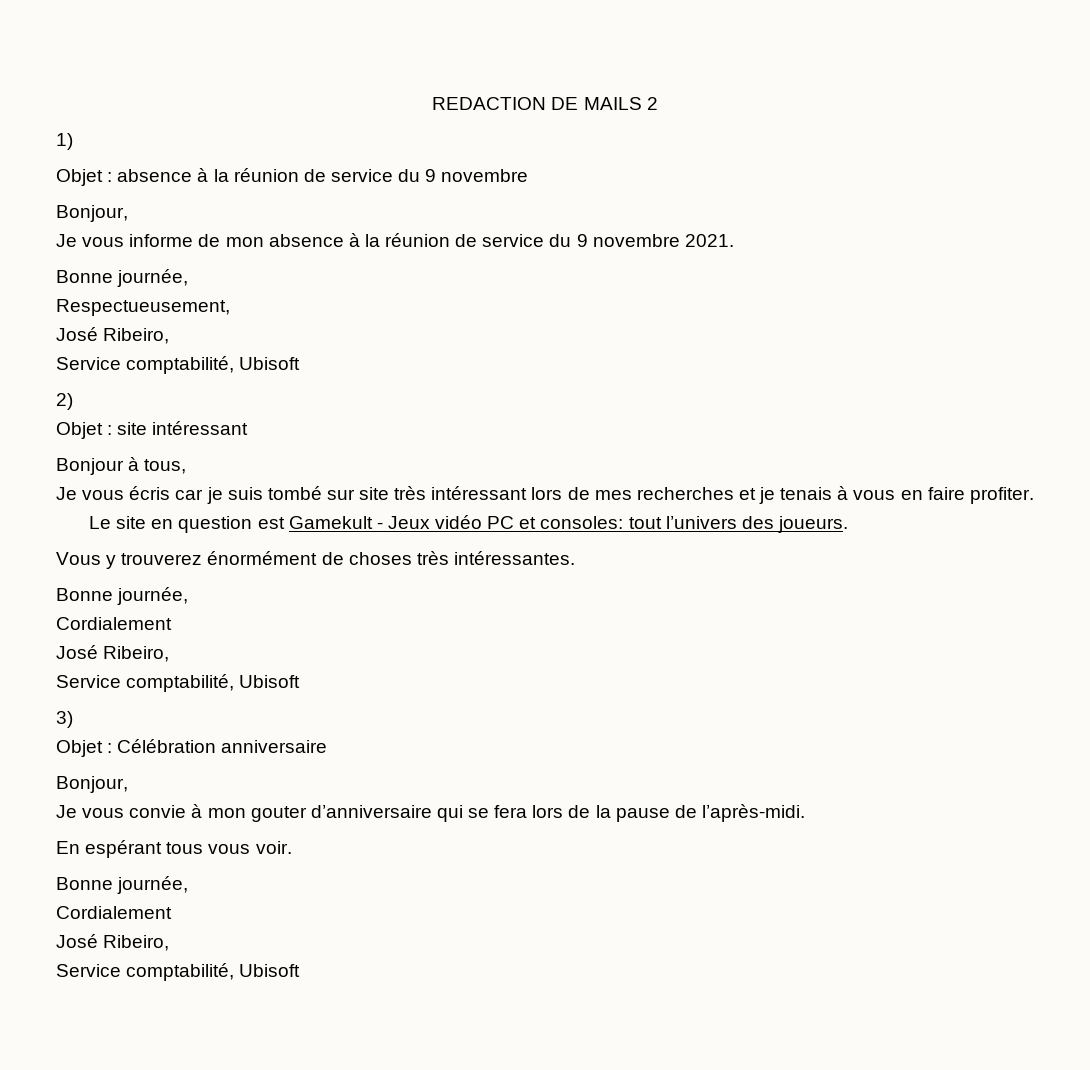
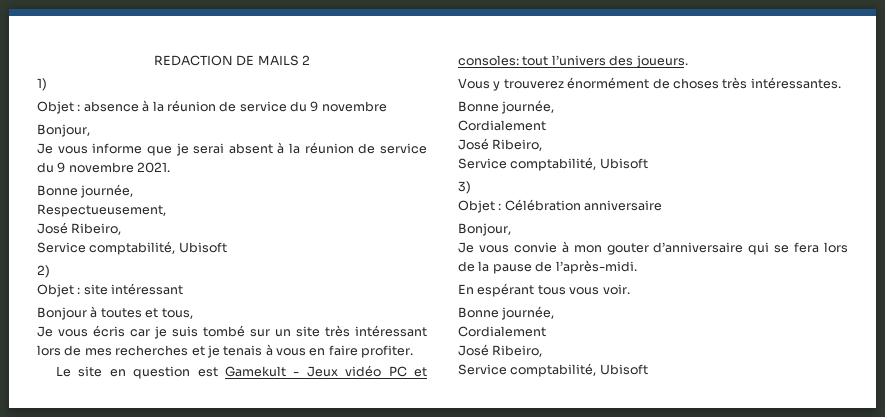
[198,234,344,247] de mon absence -> [146,143,273,156] que je serai absent
(140, 464) none -> [100,308,159,318] toutes et
(355, 494) none -> [275,329,291,337] un

